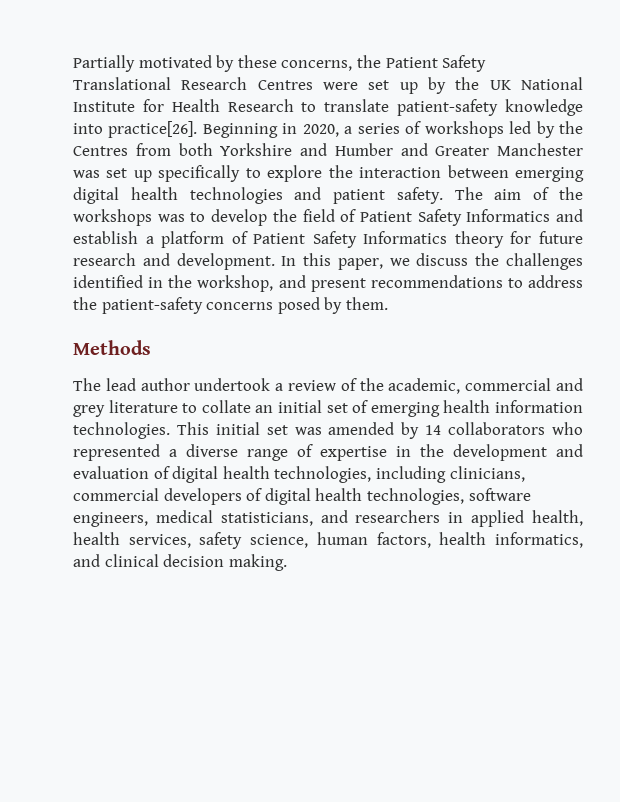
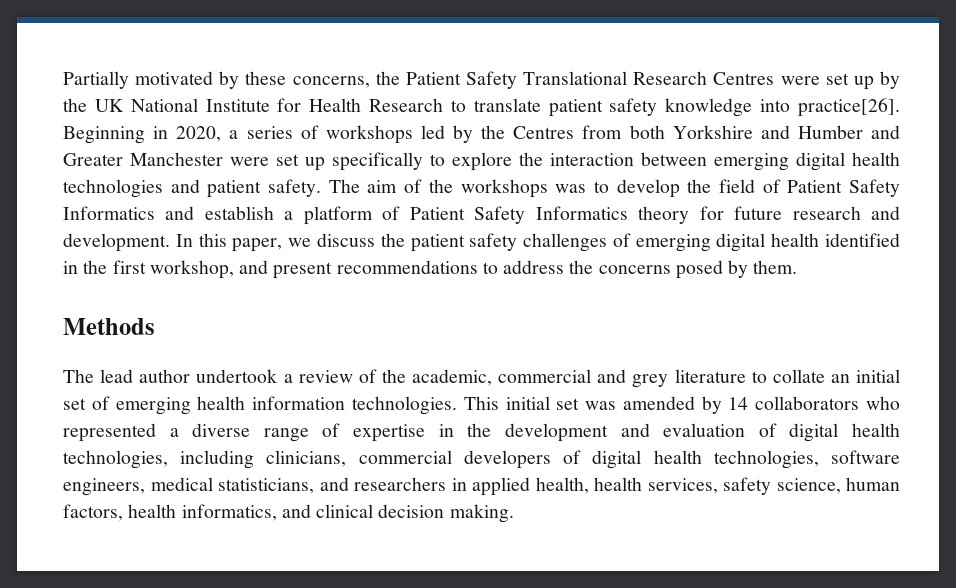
[397,99,499,116] patient-safety -> [548,98,658,117] patient safety
[73,170,100,178] was -> [230,157,269,166] were
[505,253,583,270] challenges -> [410,233,820,252] patient safety challenges of emerging digital health
(193, 281) none -> [112,260,146,274] first
[101,297,203,314] patient-safety -> (594, 267) none

